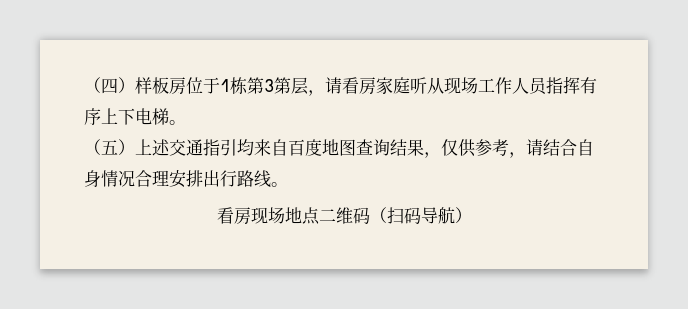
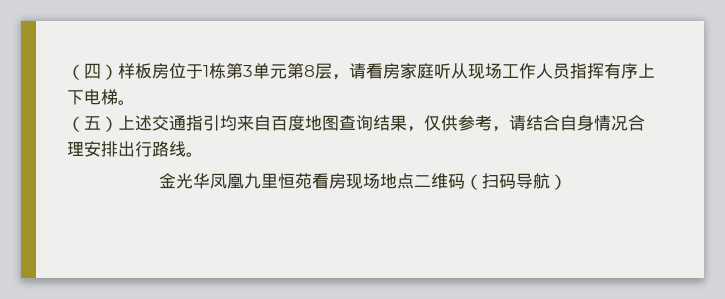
[274,77,291,94] 第 -> [253,63,315,79] 单元第8
(288, 184) none -> [158,173,312,189] 金光华凤凰九里恒苑

